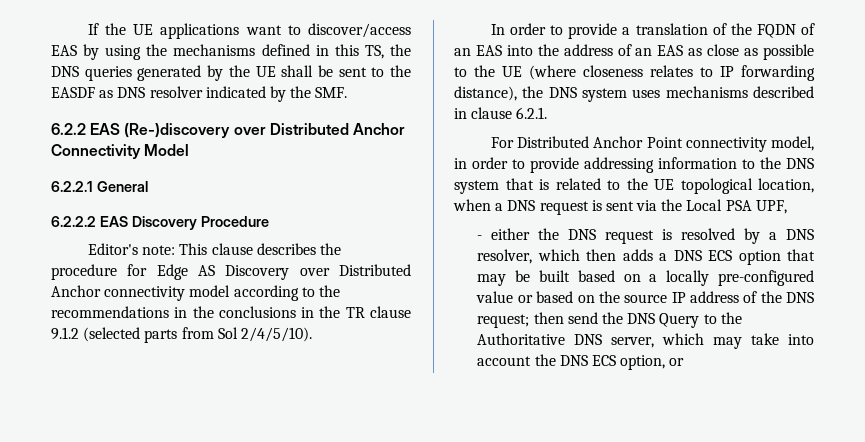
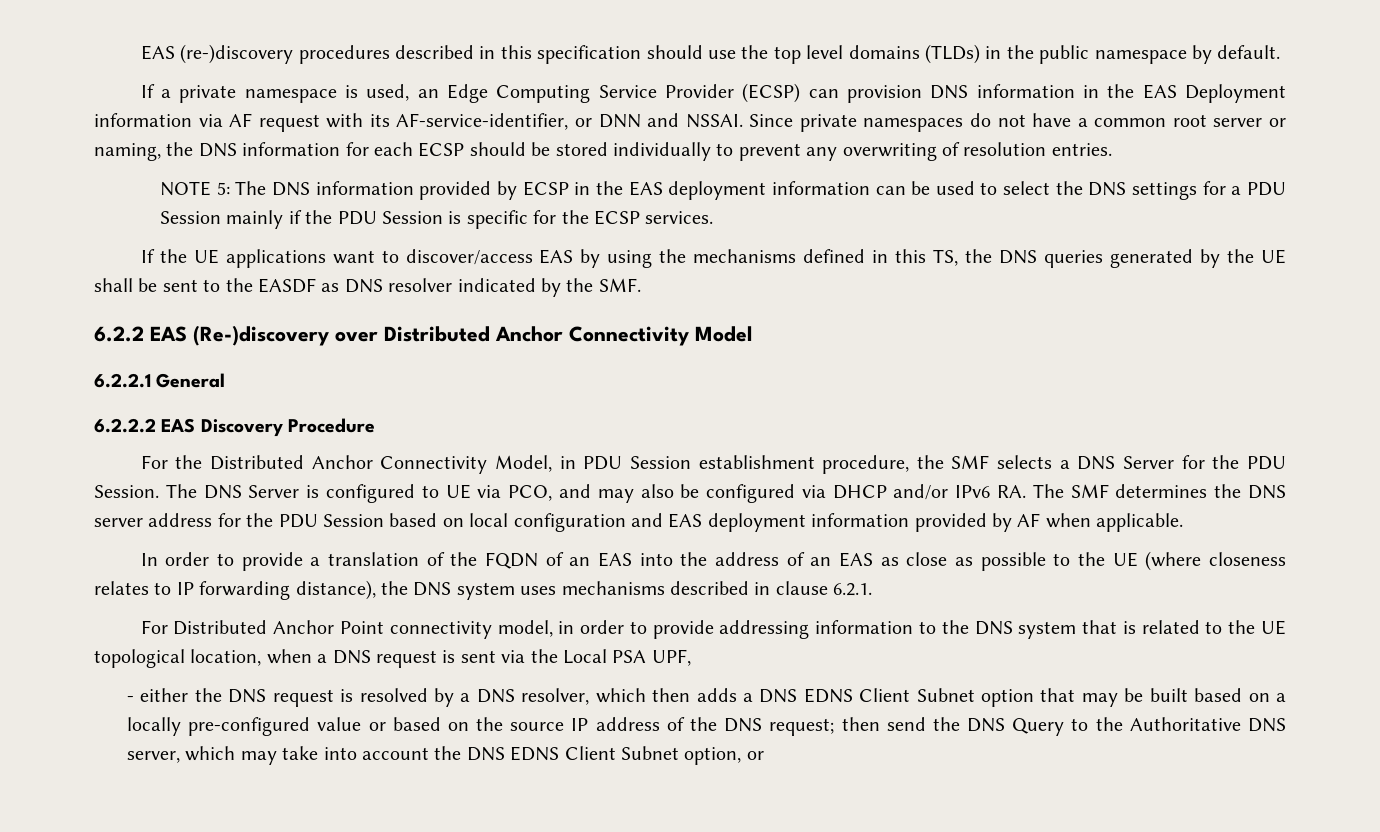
(87, 29) none -> [140,44,1281,64] [140,83,1286,103] [94,113,1286,132] [94,142,1112,161] [160,181,1286,200] [160,210,714,229] EAS (re-)discovery procedures described in this specification should use the top level domains (TLDs) in the public namespace by default. // If a private namespace is used, an Edge Computing Service Provider (ECSP) can provision DNS information in the EAS Deployment information via AF request with its AF-service-identifier, or DNN and NSSAI. Since private namespaces do not have a common root server or naming, the DNS information for each ECSP should be stored individually to prevent any overwriting of resolution entries. // NOTE 5: The DNS information provided by ECSP in the EAS deployment information can be used to select the DNS settings for a PDU Session mainly if the PDU Session is specific for the ECSP services. //
[87,243,341,255] [51,264,411,280] [51,285,340,301] [51,306,411,318] [51,327,312,343] Editor's note: This clause describes the procedure for Edge AS Discovery over Distributed Anchor connectivity model according to the recommendations in the conclusions in the TR clause 9.1.2 (selected parts from Sol 2/4/5/10). -> [140,455,1286,474] [94,484,1286,503] [94,513,1184,532] For the Distributed Anchor Connectivity Model, in PDU Session establishment procedure, the SMF selects a DNS Server for the PDU Session. The DNS Server is configured to UE via PCO, and may also be configured via DHCP and/or IPv6 RA. The SMF determines the DNS server address for the PDU Session based on local configuration and EAS deployment information provided by AF when applicable.
[708,250,733,261] ECS -> [803,688,975,703] EDNS Client Subnet
[592,355,617,366] ECS -> [510,746,680,761] EDNS Client Subnet

